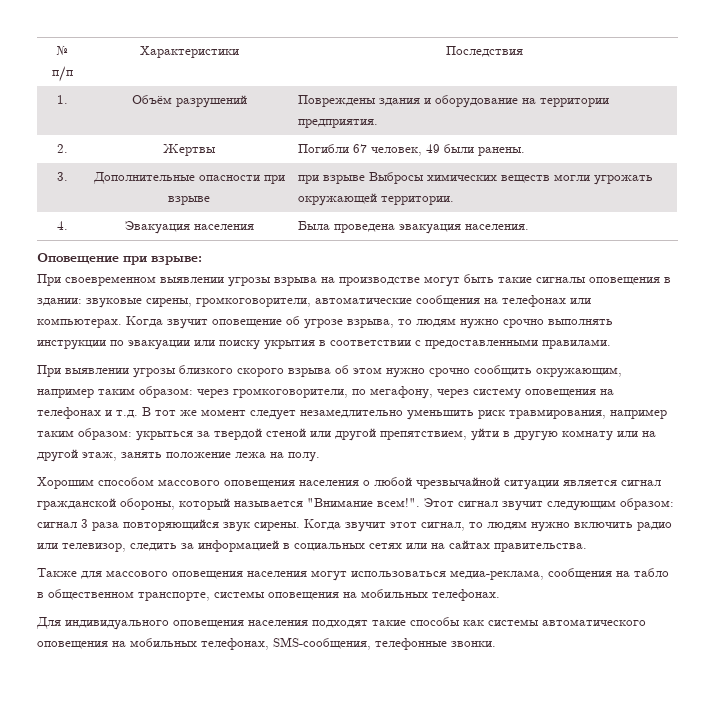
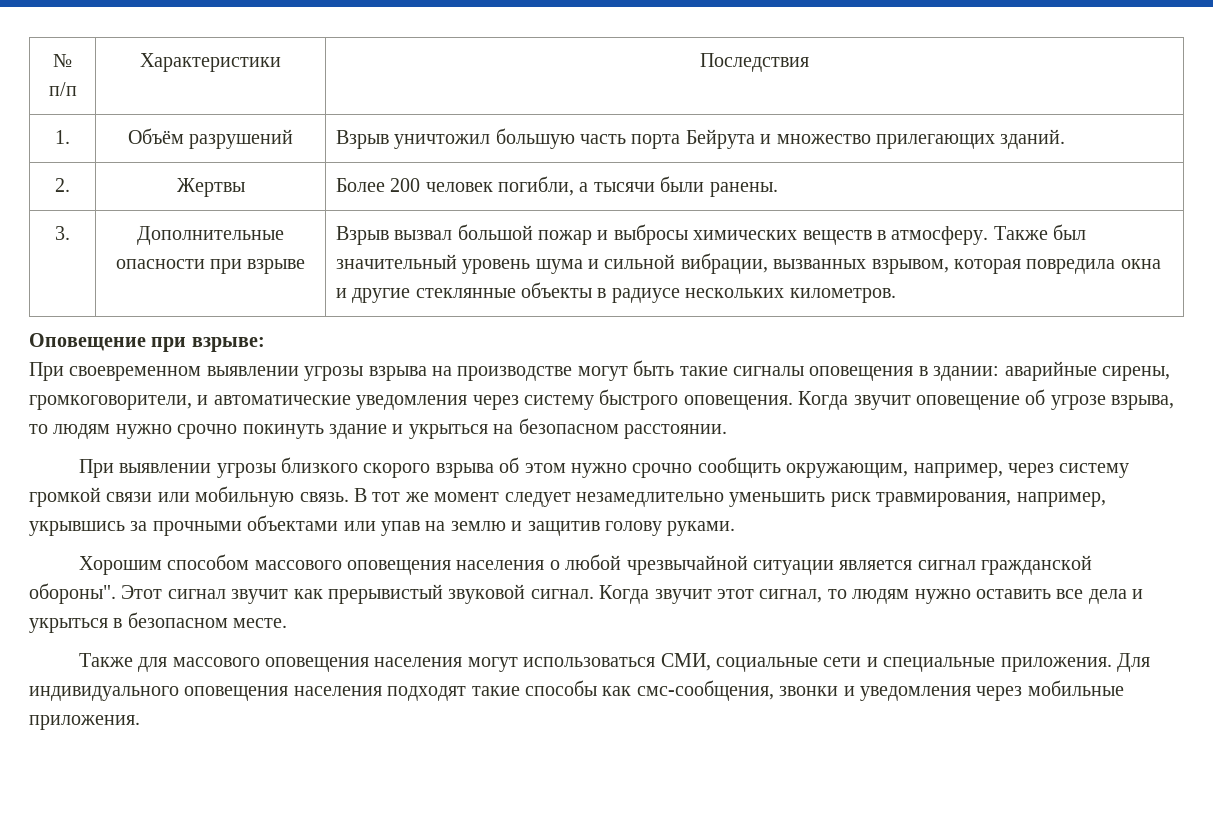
[298,95,610,108] [298,119,379,128] [56,144,68,153] [163,144,216,156] [298,144,441,156] Повреждены здания и оборудование на территории предприятия. // 2. | Жертвы | Погибли 67 человек, 49 -> [335,128,1066,149] [55,178,70,192] [176,178,245,197] [335,176,655,196] Взрыв уничтожил большую часть порта Бейрута и множество прилегающих зданий. // 2. | Жертвы | Более 200 человек погибли, а тысячи
[298,172,654,185] [298,193,455,206] [56,221,68,230] [124,221,254,234] [298,221,530,234] при взрыве Выбросы химических веществ могли угрожать окружающей территории. // 4. | Эвакуация населения | Была проведена эвакуация населения. -> [335,224,1087,245] [335,253,1161,274] [335,282,896,303] Взрыв вызвал большой пожар и выбросы химических веществ в атмосферу. Также был значительный уровень шума и сильной вибрации, вызванных взрывом, которая повредила окна и другие стеклянные объекты в радиусе нескольких километров.
[86,298,142,308] звуковые -> [1004,361,1097,381] аварийные
[315,295,591,307] [37,318,122,328] автоматические сообщения на телефонах или компьютерах. -> [197,389,793,410] и автоматические уведомления через систему быстрого оповещения.
[548,319,613,325] [37,339,611,350] выполнять инструкции по эвакуации или поиску укрытия в соответствии с предоставленными правилами. -> [242,418,727,439] покинуть здание и укрыться на безопасном расстоянии.
[37,386,614,399] [37,407,138,419] например таким образом: через громкоговорители, по мегафону, через систему оповещения на телефонах и т.д. -> [913,463,1130,478] [29,486,349,507] например, через систему громкой связи или мобильную связь.
[610,409,667,419] [37,428,656,441] [37,449,320,462] например таким образом: укрыться за твердой стеной или другой препятствием, уйти в другую комнату или на другой этаж, занять положение лежа на полу. -> [1016,492,1106,507] [29,515,736,536] например, укрывшись за прочными объектами или упав на землю и защитив голову руками.
[120,498,674,511] [37,519,300,532] обороны, который называется "Внимание всем!". Этот сигнал звучит следующим образом: сигнал 3 раза повторяющийся звук сирены. -> [29,583,594,604] обороны". Этот сигнал звучит как прерывистый звуковой сигнал.
[574,522,672,531] [37,540,587,552] включить радио или телевизор, следить за информацией в социальных сетях или на сайтах правительства. -> [975,589,1144,604] [29,612,288,633] оставить все дела и укрыться в безопасном месте.
[450,568,669,580] [37,589,500,601] медиа-реклама, сообщения на табло в общественном транспорте, системы оповещения на мобильных телефонах. // -> [660,653,1112,672] СМИ, социальные сети и специальные приложения.
[488,619,646,626] [37,637,496,650] системы автоматического оповещения на мобильных телефонах, SMS-сообщения, телефонные звонки. -> [636,680,1124,701] [29,715,140,730] смс-сообщения, звонки и уведомления через мобильные приложения.

